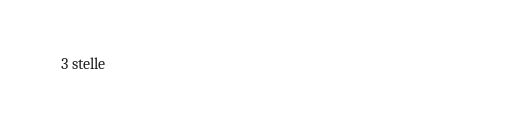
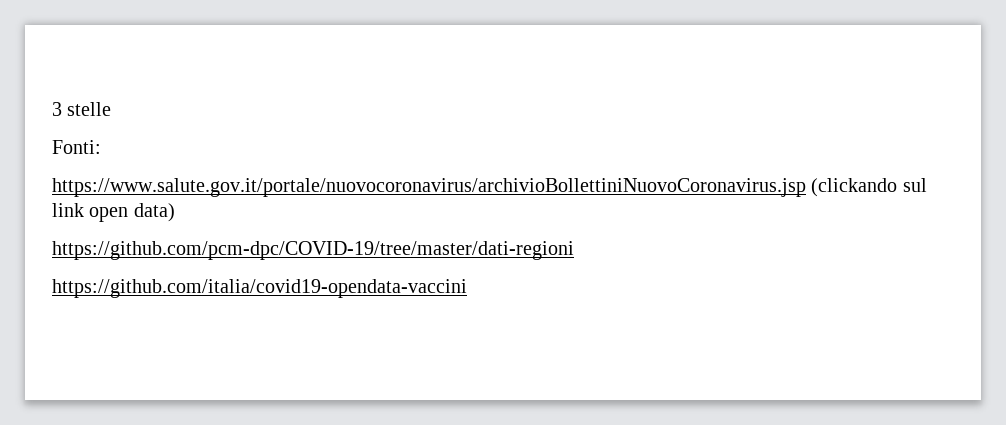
(106, 63) none -> [52,140,101,154] [52,178,927,197] [52,203,175,222] [52,241,574,260] [52,279,467,298] // Fonti: // https://www.salute.gov.it/portale/nuovocoronavirus/archivioBollettiniNuovoCoronavirus.jsp (clickando sul link open data) // https://github.com/pcm-dpc/COVID-19/tree/master/dati-regioni // https://github.com/italia/covid19-opendata-vaccini

